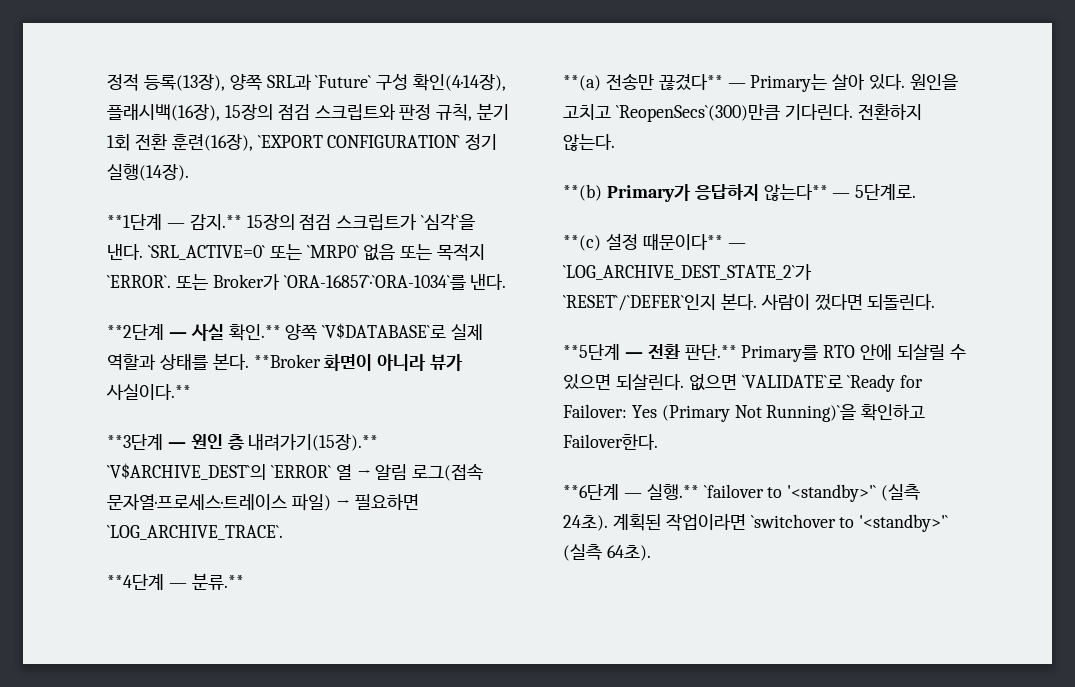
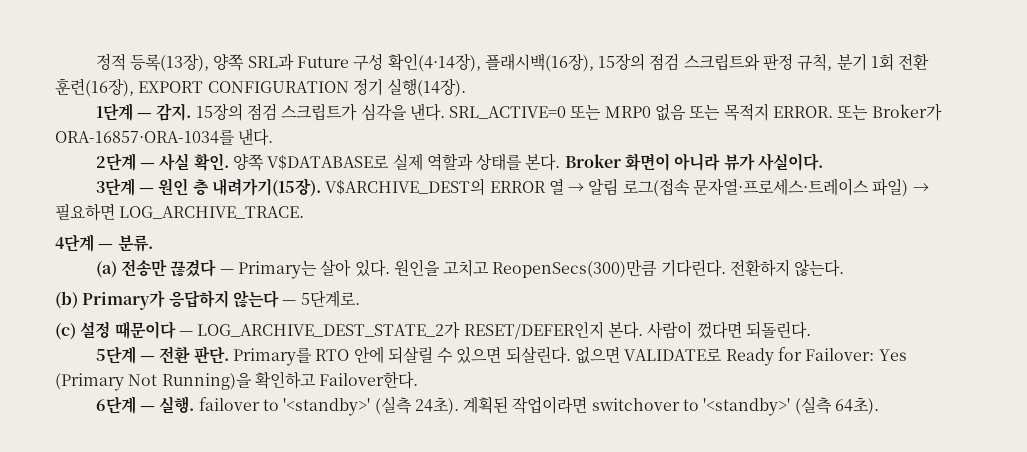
[315,75,372,88] `Future` -> [296,56,349,68] Future
[257,135,461,148] `EXPORT CONFIGURATION` -> [138,81,349,93] EXPORT CONFIGURATION
[107,213,476,230] [107,244,359,260] **1단계 — 감지.** 15장의 점검 스크립트가 `심각`을 낸다. `SRL_ACTIVE=0` 또는 `MRP0` -> [95,103,651,121] 1단계 — 감지. 15장의 점검 스크립트가 심각을 낸다. SRL_ACTIVE=0 또는 MRP0
[107,275,171,288] `ERROR`. -> [773,106,834,118] ERROR.
[283,275,466,290] `ORA-16857`·`ORA-1034`를 -> [55,130,235,145] ORA-16857·ORA-1034를
[107,323,164,340] **2단계 -> [95,153,136,171] 2단계
[228,323,447,341] 확인.** 양쪽 `V$DATABASE`로 -> [193,153,390,171] 확인. 양쪽 V$DATABASE로
[253,354,321,368] **Broker -> [564,154,621,168] Broker
[106,384,191,400] [107,433,163,450] 사실이다.** // **3단계 -> [758,153,824,171] [95,178,135,196] 사실이다. // 3단계
[248,434,379,451] [107,463,331,480] 내려가기(15장).** `V$ARCHIVE_DEST`의 `ERROR` -> [211,178,546,197] 내려가기(15장). V$ARCHIVE_DEST의 ERROR
[107,525,283,540] [107,573,244,590] [563,74,723,91] `LOG_ARCHIVE_TRACE`. // **4단계 — 분류.** // **(a) 전송만 끊겼다** -> [119,206,305,219] [55,234,153,252] [95,259,217,278] LOG_ARCHIVE_TRACE. // 4단계 — 분류. // (a) 전송만 끊겼다
[615,104,780,122] `ReopenSecs`(300)만큼 -> [492,259,658,278] ReopenSecs(300)만큼
[563,184,602,201] **(b) -> [55,291,78,309] (b)
[763,184,828,201] 않는다** -> [232,290,279,308] 않는다
[563,233,746,251] [563,264,812,280] [563,294,716,311] **(c) 설정 때문이다** — `LOG_ARCHIVE_DEST_STATE_2`가 `RESET`/`DEFER`인지 -> [55,321,604,340] (c) 설정 때문이다 — LOG_ARCHIVE_DEST_STATE_2가 RESET/DEFER인지
[563,343,620,360] **5단계 -> [95,346,136,364] 5단계
[684,344,737,360] 판단.** -> [193,346,229,364] 판단.
[741,374,896,392] `VALIDATE`로 `Ready -> [624,348,774,366] VALIDATE로 Ready
[766,404,857,422] Running)`을 -> [161,373,252,390] Running)을
[563,483,877,502] **6단계 — 실행.** `failover to '<standby>'` -> [95,396,371,416] 6단계 — 실행. failover to '<standby>'
[750,514,949,532] `switchover to '<standby>'` -> [591,398,791,416] switchover to '<standby>'

